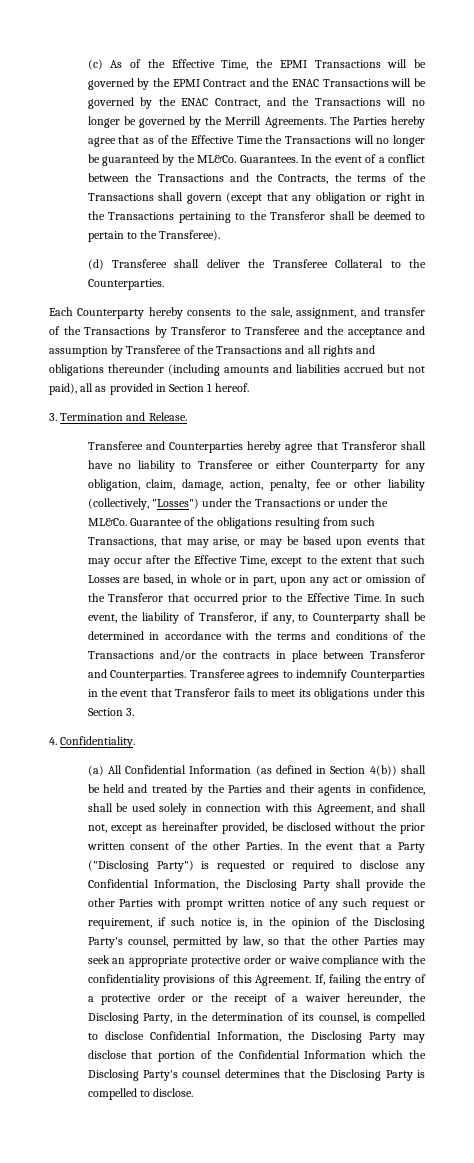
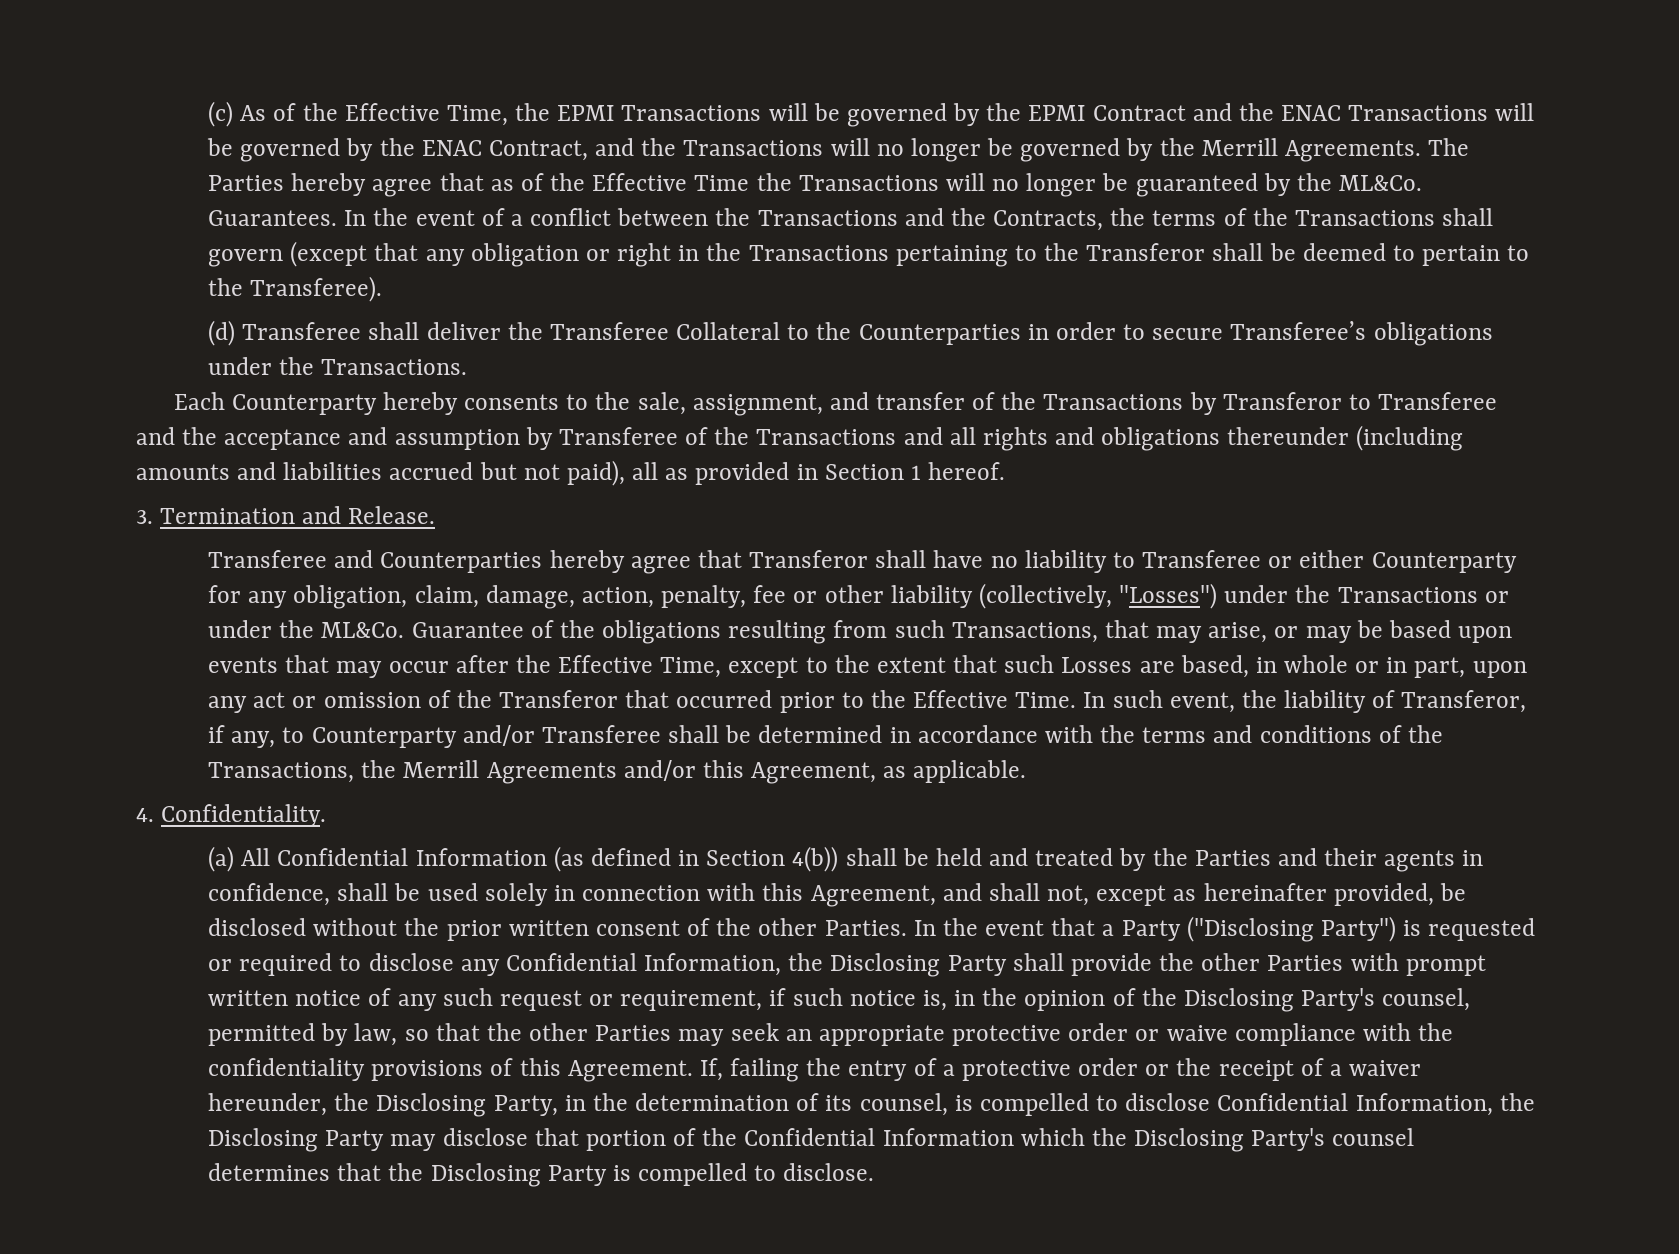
[87,279,164,290] Counterparties. -> [858,321,1493,346] [208,357,468,375] Counterparties in order to secure Transferee’s obligations under the Transactions.
(381, 618) none -> [462,725,661,746] and/or Transferee
[87,650,425,662] [87,669,426,681] [87,688,425,700] [87,708,134,716] Transactions and/or the contracts in place between Transferor and Counterparties. Transferee agrees to indemnify Counterparties in the event that Transferor fails to meet its obligations under this Section 3. -> [208,760,1027,784] Transactions, the Merrill Agreements and/or this Agreement, as applicable.

